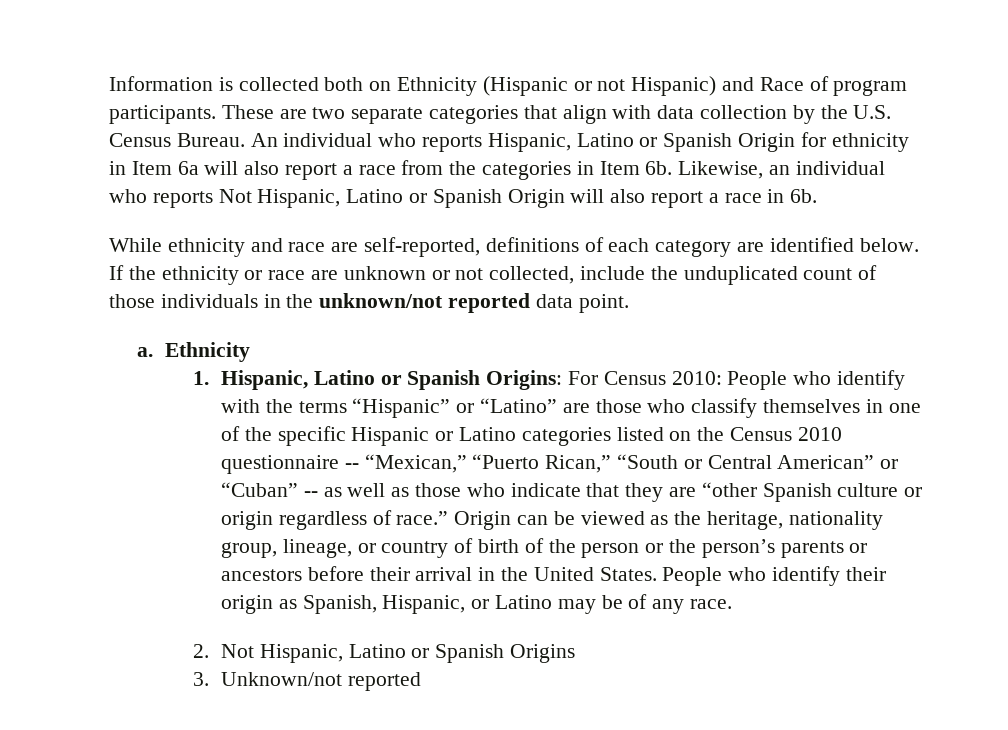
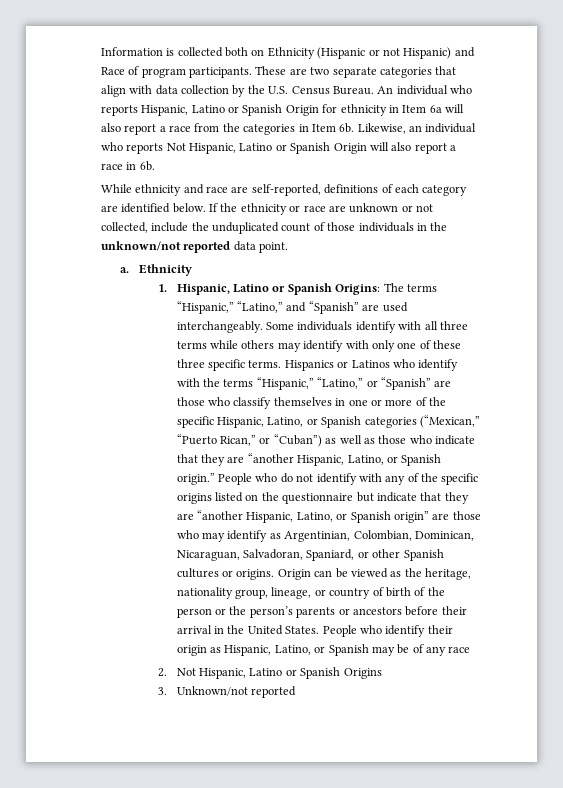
[567,371,788,390] For Census 2010: People -> [383,283,437,292] [176,301,408,314] [176,321,468,333] [176,340,462,352] [176,359,390,371] The terms “Hispanic,” “Latino,” and “Spanish” are used interchangeably. Some individuals identify with all three terms while others may identify with only one of these three specific terms. Hispanics or Latinos
[352,398,557,418] “Hispanic” or “Latino” -> [256,377,431,390] “Hispanic,” “Latino,” or “Spanish”
[220,426,842,446] [220,454,899,474] [220,482,318,497] of the specific Hispanic or Latino categories listed on the Census 2010 questionnaire -- “Mexican,” “Puerto Rican,” “South or Central American” or “Cuban” -- -> [370,397,447,406] [176,415,480,428] [176,434,322,447] or more of the specific Hispanic, Latino, or Spanish categories (“Mexican,” “Puerto Rican,” or “Cuban”)
[701,482,923,502] [220,510,449,530] “other Spanish culture or origin regardless of race.” -> [247,453,442,466] [176,473,479,485] [176,492,469,504] [176,510,481,523] [176,530,474,542] [176,549,444,561] [176,568,275,580] “another Hispanic, Latino, or Spanish origin.” People who do not identify with any of the specific origins listed on the questionnaire but indicate that they are “another Hispanic, Latino, or Spanish origin” are those who may identify as Argentinian, Colombian, Dominican, Nicaraguan, Salvadoran, Spaniard, or other Spanish cultures or origins.
[302,595,552,614] Spanish, Hispanic, or Latino -> [224,644,369,656] Hispanic, Latino, or Spanish
[689,599,732,609] race. -> [448,646,471,653] race

